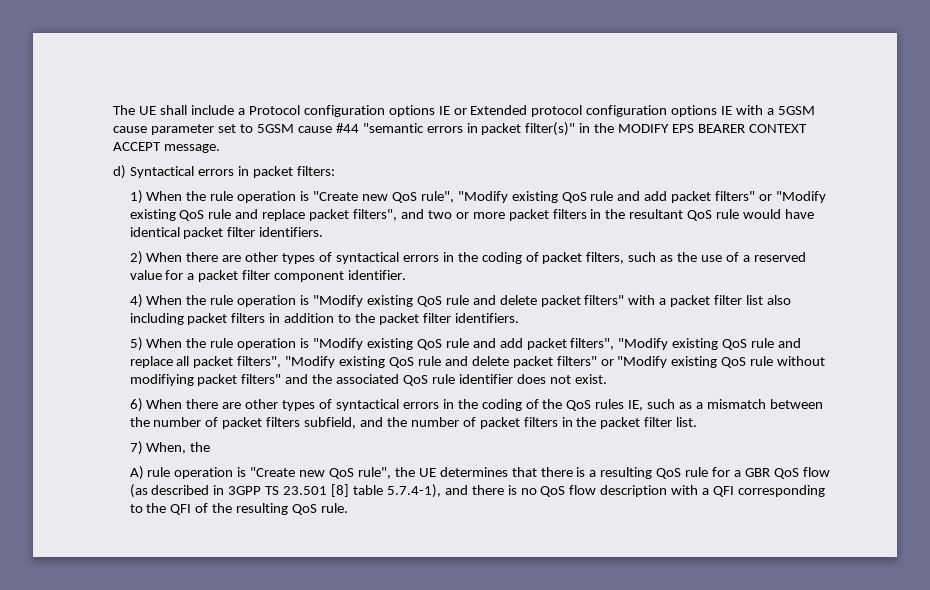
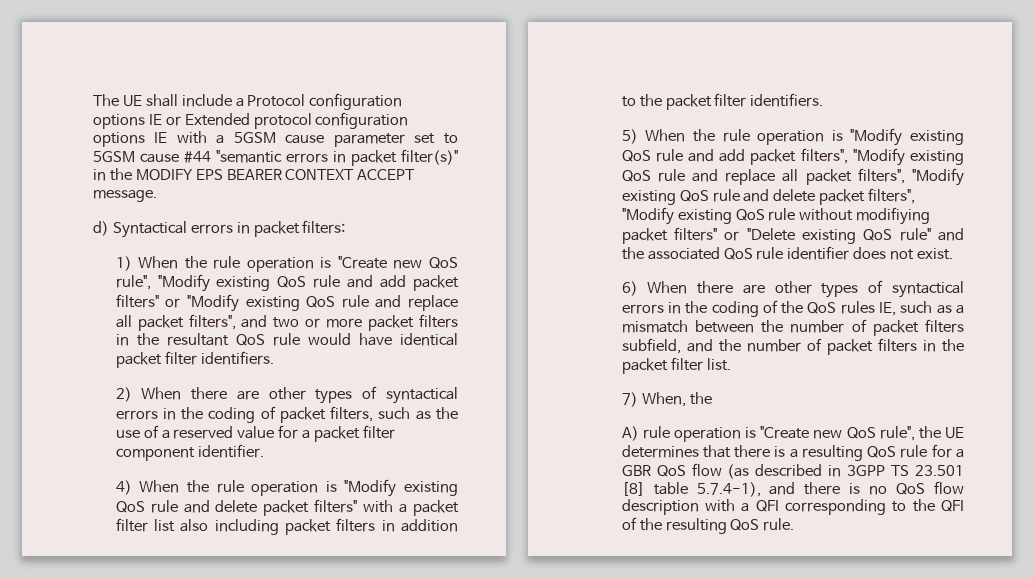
(306, 215) none -> [115,315,132,328] all
[556,356,614,366] filters" or -> [868,188,916,204] filters",
(282, 379) none -> [724,228,931,244] or "Delete existing QoS rule"

